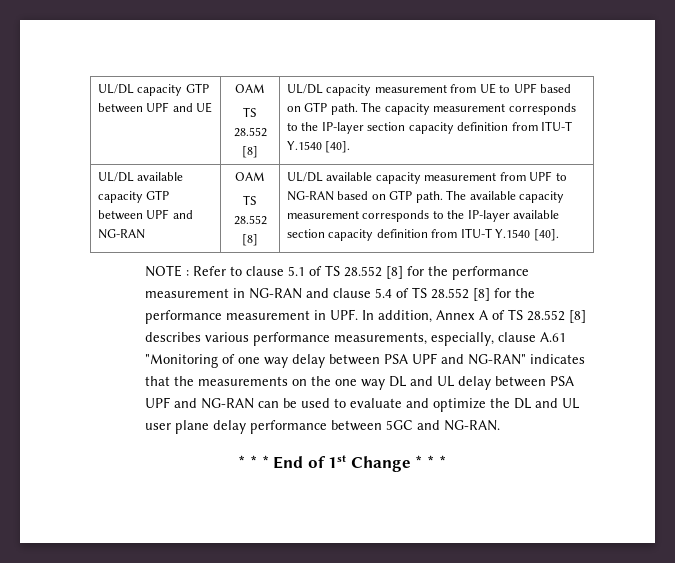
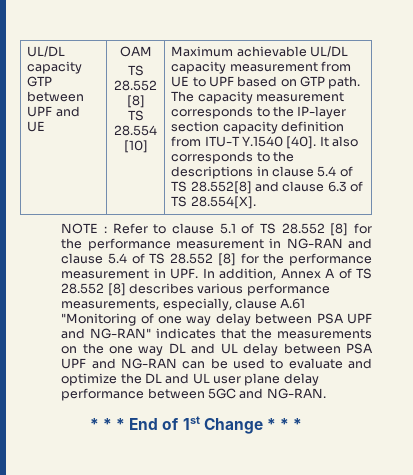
(258, 152) | -> [127,110,144,121] [114,125,157,136] [123,140,148,153] [171,46,307,57] // TS 28.554 [10] | Maximum achievable
[97,172,184,182] [97,190,170,203] [97,209,193,220] [97,229,145,239] [235,172,265,181] [243,195,257,205] [233,215,267,225] [242,234,258,246] [286,171,567,184] [286,190,565,203] [286,210,560,222] [286,228,559,241] // UL/DL available capacity GTP between UPF and NG-RAN | OAM // TS 28.552 [8] | UL/DL available capacity measurement from UPF to NG-RAN based on GTP path. The available capacity measurement corresponds to the IP-layer available section capacity definition from ITU-T Y.1540 [40]. -> [319,136,359,147] [171,151,294,164] [171,166,353,179] [171,181,364,194] [171,196,256,209] It also corresponds to the descriptions in clause 5.4 of TS 28.552[8] and clause 6.3 of TS 28.554[X].

